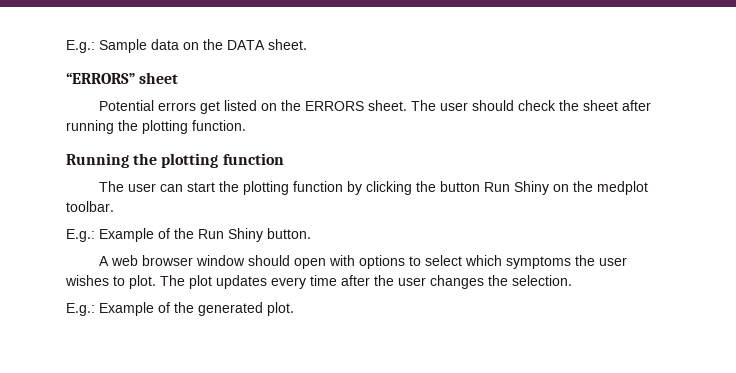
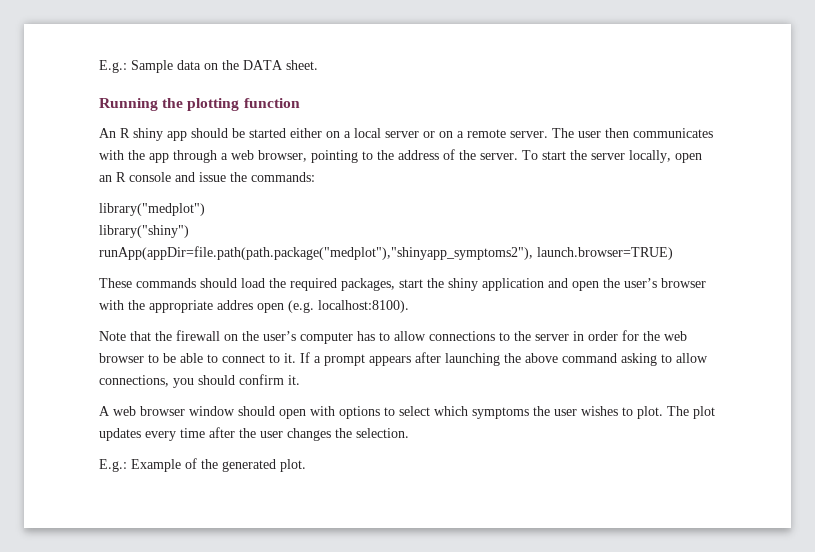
[66,72,179,84] [99,100,652,114] [66,120,246,134] [66,153,284,168] [99,181,649,195] [66,201,114,212] [66,228,311,242] “ERRORS” sheet // Potential errors get listed on the ERRORS sheet. The user should check the sheet after running the plotting function. // Running the plotting function // The user can start the plotting function by clicking the button Run Shiny on the medplot toolbar. // E.g.: Example of the Run Shiny button. -> [99,98,300,111] [99,128,713,141] [99,149,702,163] [99,172,315,182] [99,203,205,216] [99,225,189,238] [99,246,673,260] [99,278,706,291] [99,300,409,313] [99,330,687,344] [99,352,708,366] [99,374,300,388] Running the plotting function // An R shiny app should be started either on a local server or on a remote server. The user then communicates with the app through a web browser, pointing to the address of the server. To start the server locally, open an R console and issue the commands: // library("medplot") // library("shiny") // runApp(appDir=file.path(path.package("medplot"),"shinyapp_symptoms2"), launch.browser=TRUE) // These commands should load the required packages, start the shiny application and open the user’s browser with the appropriate addres open (e.g. localhost:8100). // Note that the firewall on the user’s computer has to allow connections to the server in order for the web browser to be able to connect to it. If a prompt appears after launching the above command asking to allow connections, you should confirm it.

